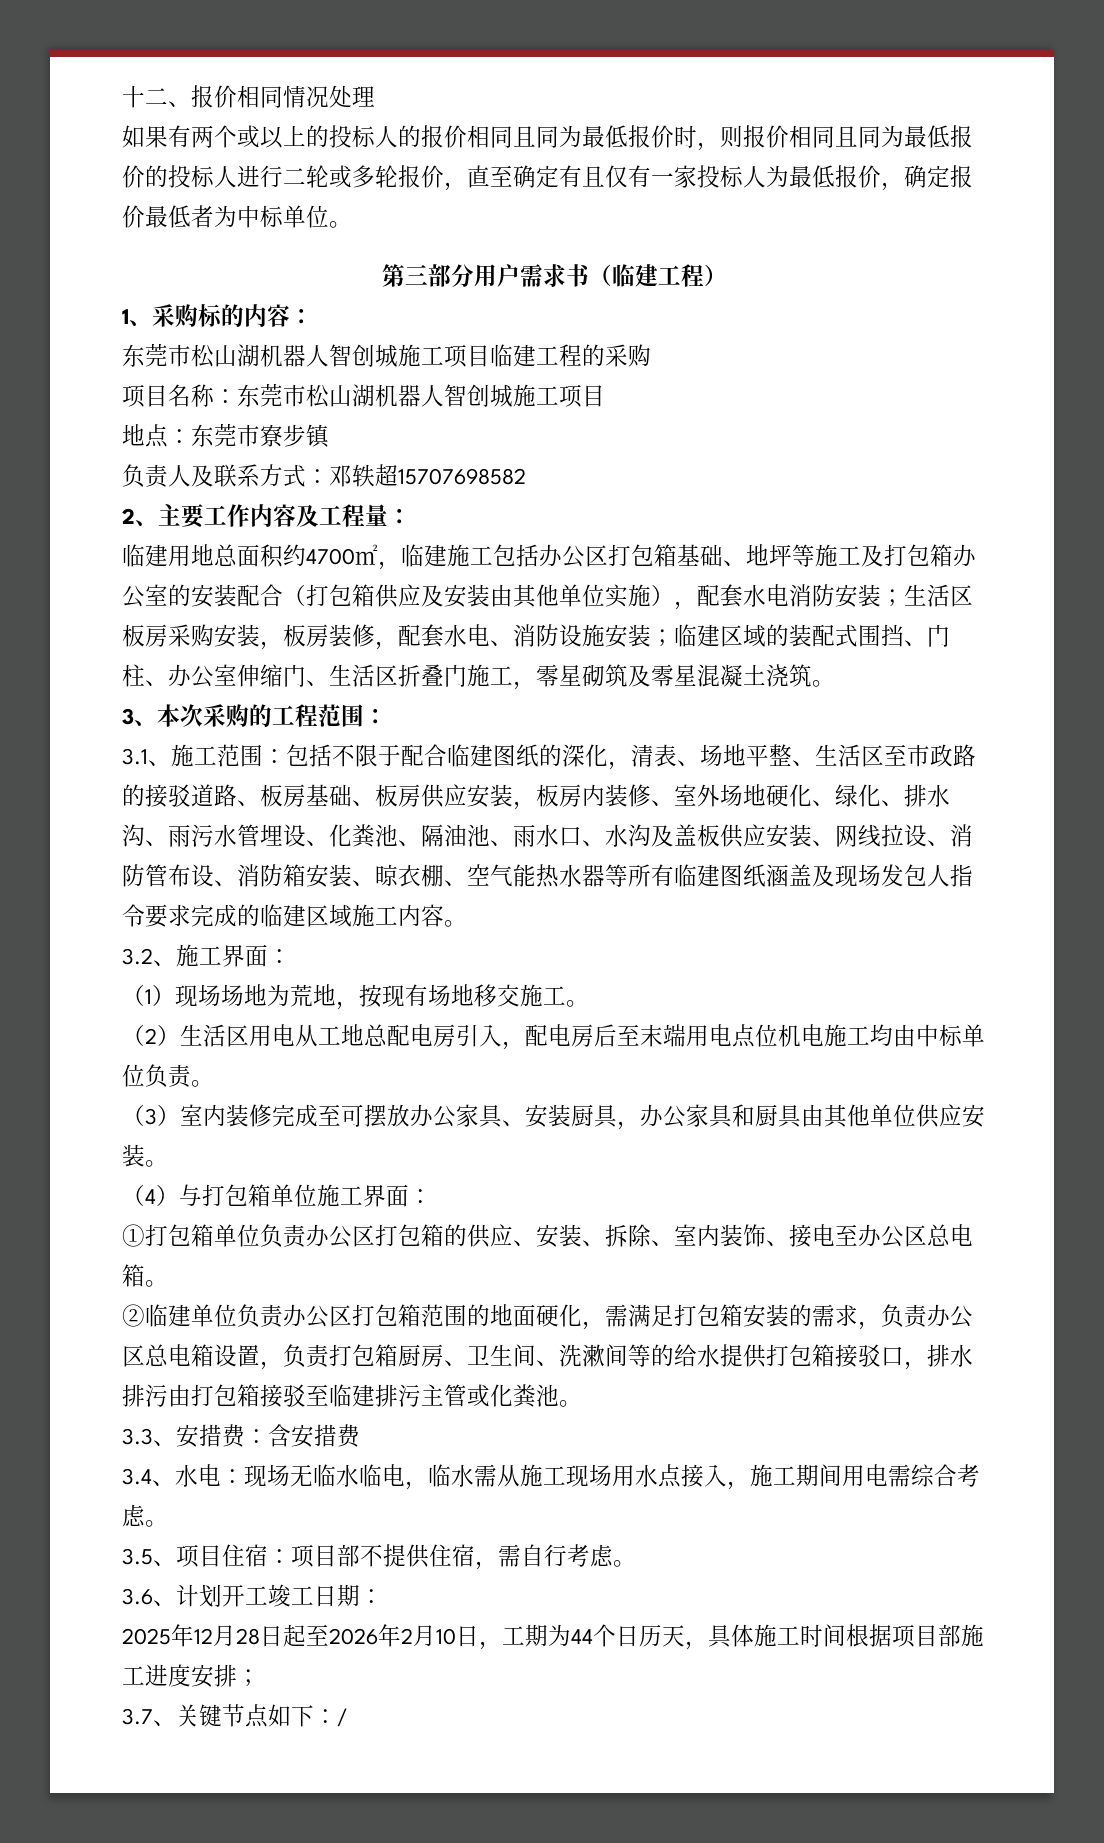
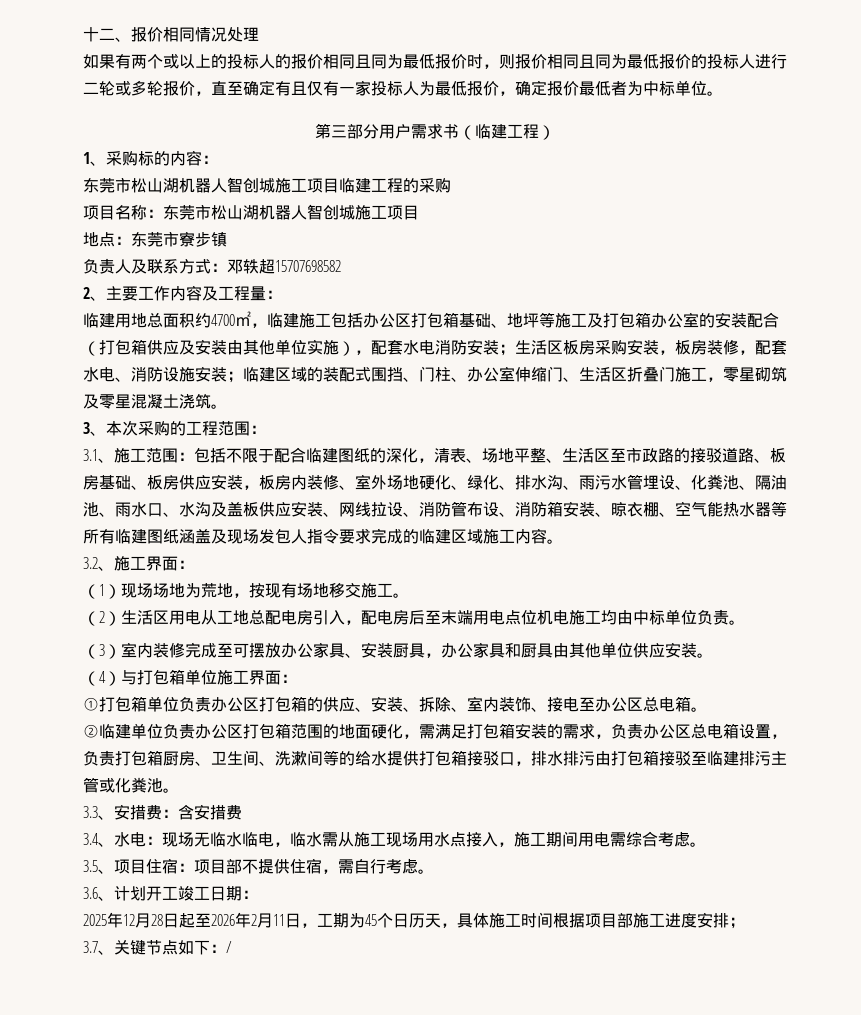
[436,1628,456,1645] 10 -> [273,914,285,926] 11
[571,1629,593,1644] 44 -> [365,914,377,926] 45

